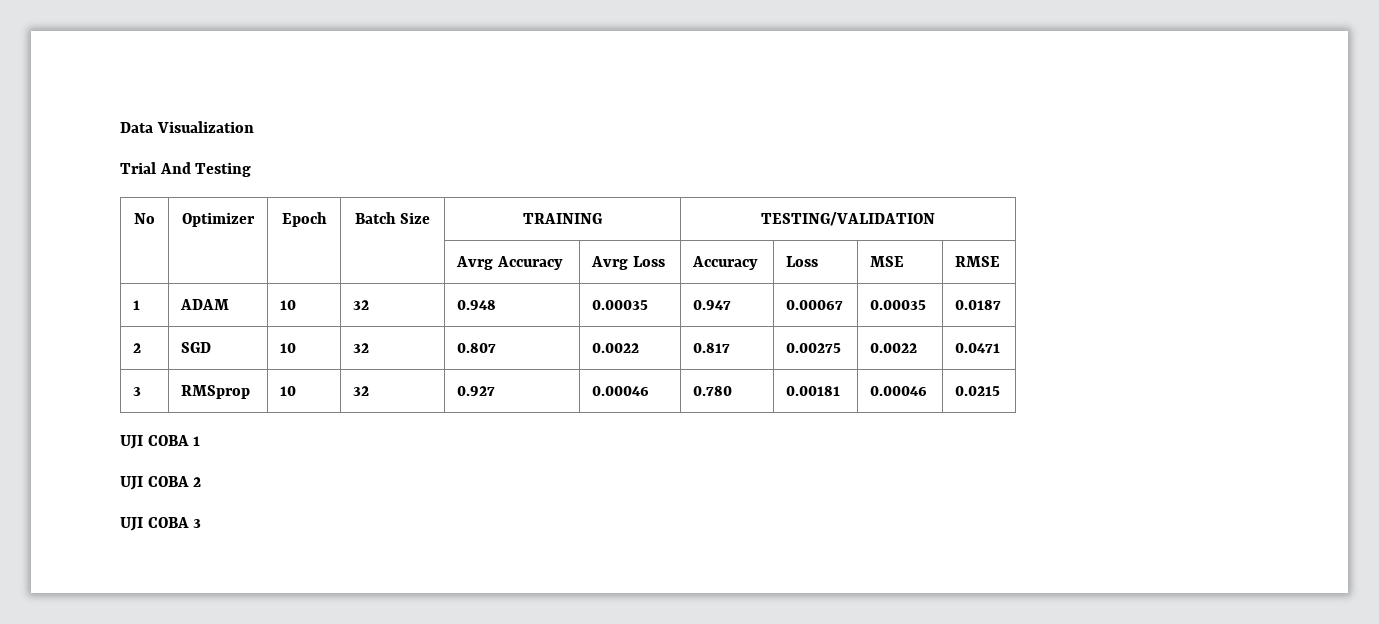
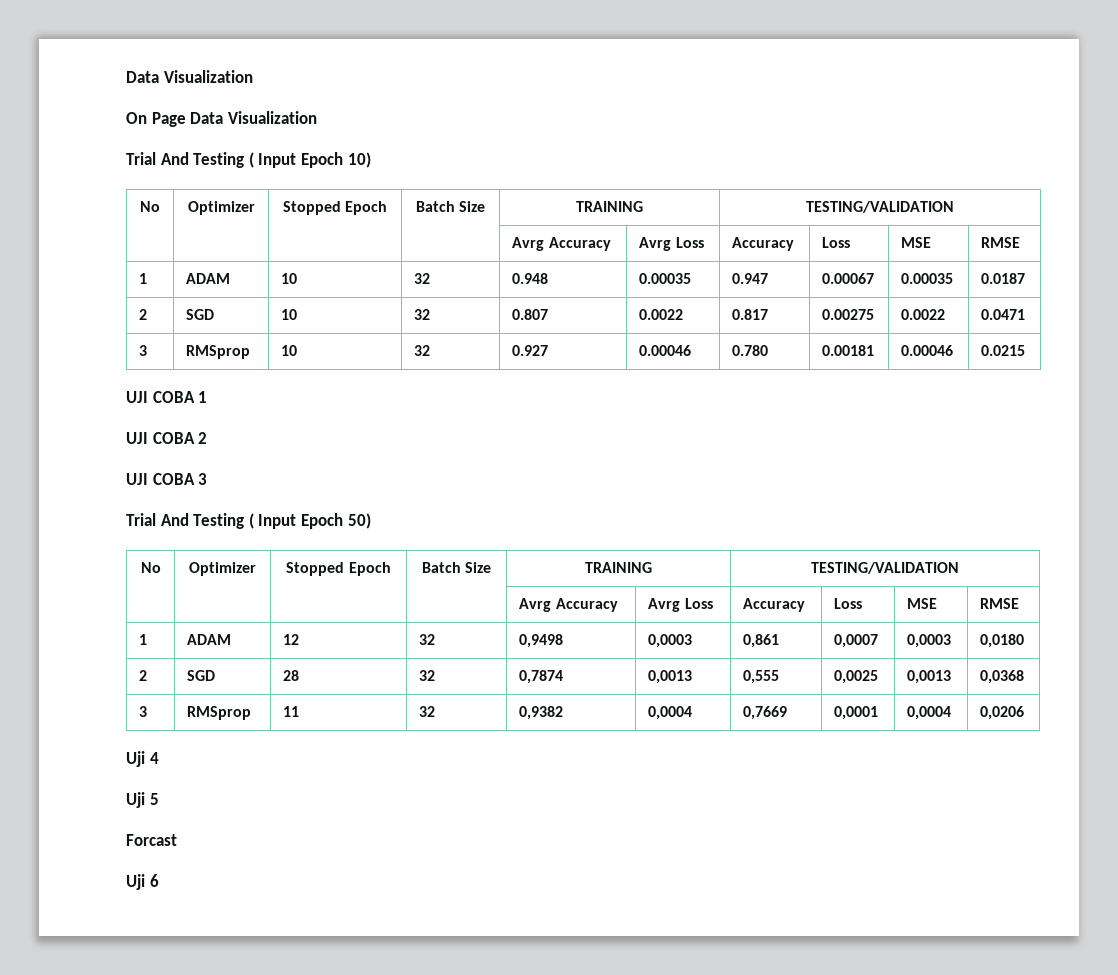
[120,121,254,133] [120,162,252,177] [134,213,155,224] [182,212,255,227] Data Visualization // Trial And Testing // No | Optimizer | -> [126,70,253,83] [126,111,317,127] [126,152,371,168] [140,201,160,212] [187,201,255,215] [282,201,341,215] Data Visualization // On Page Data Visualization // Trial And Testing ( Input Epoch 10) // No | Optimizer | Stopped
(202, 523) none -> [126,513,371,529] [140,562,161,573] [189,562,256,576] [286,562,391,576] [421,562,492,573] [585,562,652,573] [811,562,960,574] [519,598,618,612] [648,598,713,612] [743,598,806,612] [834,598,863,609] [907,598,938,609] [980,598,1020,609] [139,634,148,645] [187,634,232,645] [283,634,300,645] [419,634,436,645] [519,634,564,648] [648,634,693,648] [743,634,780,648] [834,634,879,648] [907,634,952,648] [980,634,1025,648] [139,670,148,681] [187,670,216,681] [283,670,300,681] [419,670,436,681] [519,670,564,684] [648,670,693,684] [743,670,780,684] [834,670,879,684] [907,670,952,684] [980,670,1025,684] [139,706,148,717] [187,706,252,720] [283,706,300,717] [419,706,436,717] [519,706,564,720] [648,706,693,720] [743,706,788,720] [834,706,879,720] [907,706,952,720] [980,706,1025,720] [126,751,159,767] [126,792,159,808] [126,834,177,846] [126,874,159,890] // Trial And Testing ( Input Epoch 50) // No | Optimizer | Stopped Epoch | Batch Size | TRAINING | TESTING/VALIDATION // | | | | Avrg Accuracy | Avrg Loss | Accuracy | Loss | MSE | RMSE // 1 | ADAM | 12 | 32 | 0,9498 | 0,0003 | 0,861 | 0,0007 | 0,0003 | 0,0180 // 2 | SGD | 28 | 32 | 0,7874 | 0,0013 | 0,555 | 0,0025 | 0,0013 | 0,0368 // 3 | RMSprop | 11 | 32 | 0,9382 | 0,0004 | 0,7669 | 0,0001 | 0,0004 | 0,0206 // Uji 4 // Uji 5 // Forcast // Uji 6

